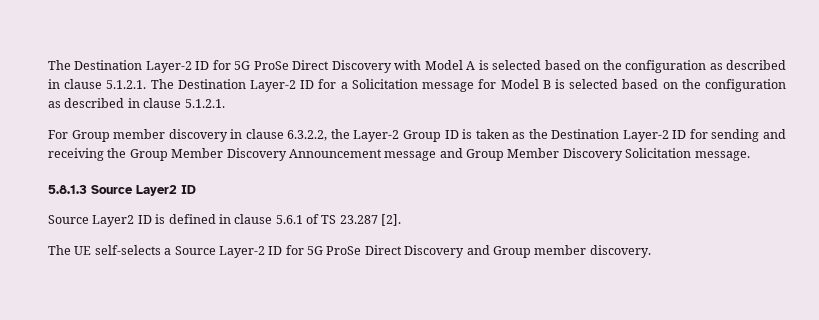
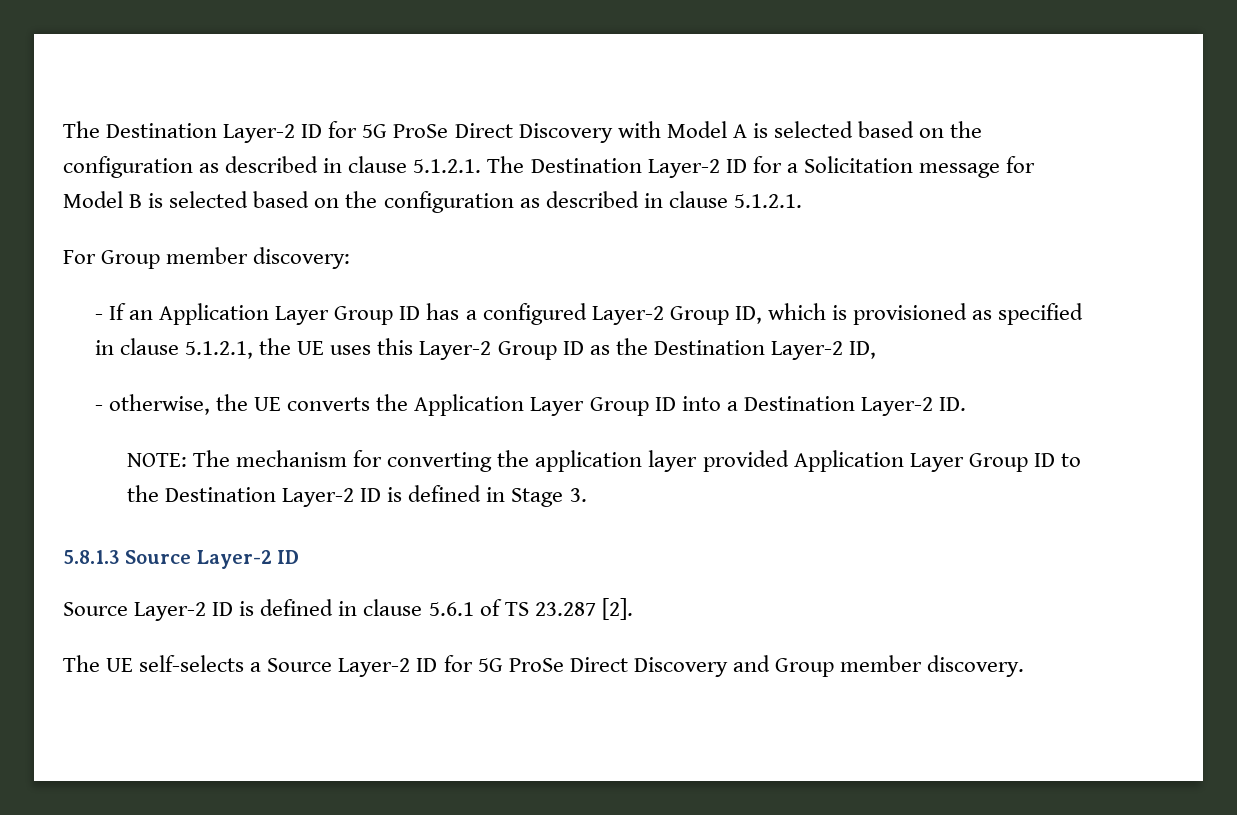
[168,129,350,142] discovery in clause 6.3.2.2, the -> [253,247,351,269] [94,303,1084,325] [94,338,414,359] discovery: // - If an Application Layer Group ID has a configured Layer-2 Group ID, which is provisioned as specified in clause 5.1.2.1, the UE uses this
[462,129,509,139] is taken -> (584, 348) none
[672,129,786,142] [48,148,750,161] ID for sending and receiving the Group Member Discovery Announcement message and Group Member Discovery Solicitation message. -> [849,341,877,359] [94,394,967,416] [126,450,1081,472] [126,485,587,507] ID, // - otherwise, the UE converts the Application Layer Group ID into a Destination Layer-2 ID. // NOTE: The mechanism for converting the application layer provided Application Layer Group ID to the Destination Layer-2 ID is defined in Stage 3.
[136,185,177,196] Layer2 -> [196,550,272,569] Layer-2
[92,215,135,227] Layer2 -> [134,602,207,621] Layer-2

